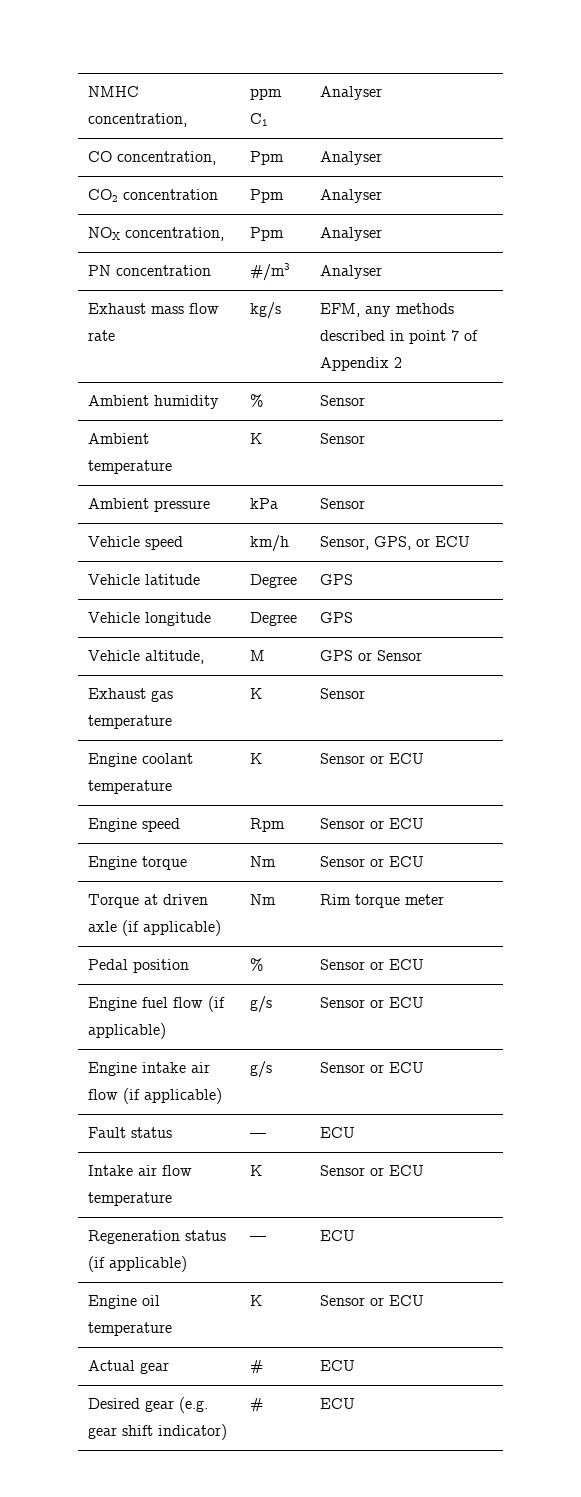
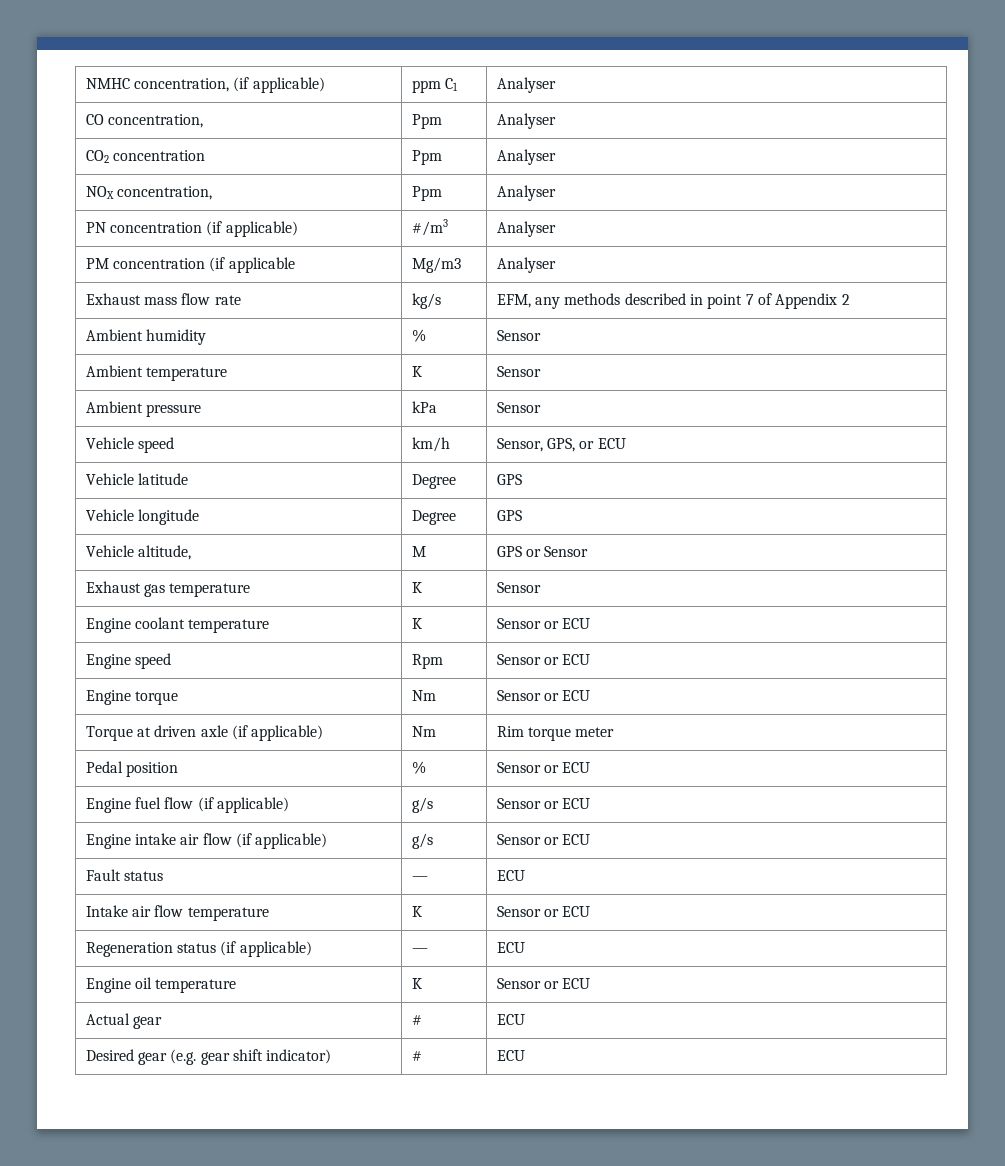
(187, 120) none -> [233,77,325,93] (if applicable)
(211, 270) none -> [206,221,298,237] (if applicable)
(382, 272) none -> [85,257,295,273] [411,257,461,273] [496,257,556,273] // PM concentration (if applicable | Mg/m3 | Analyser

